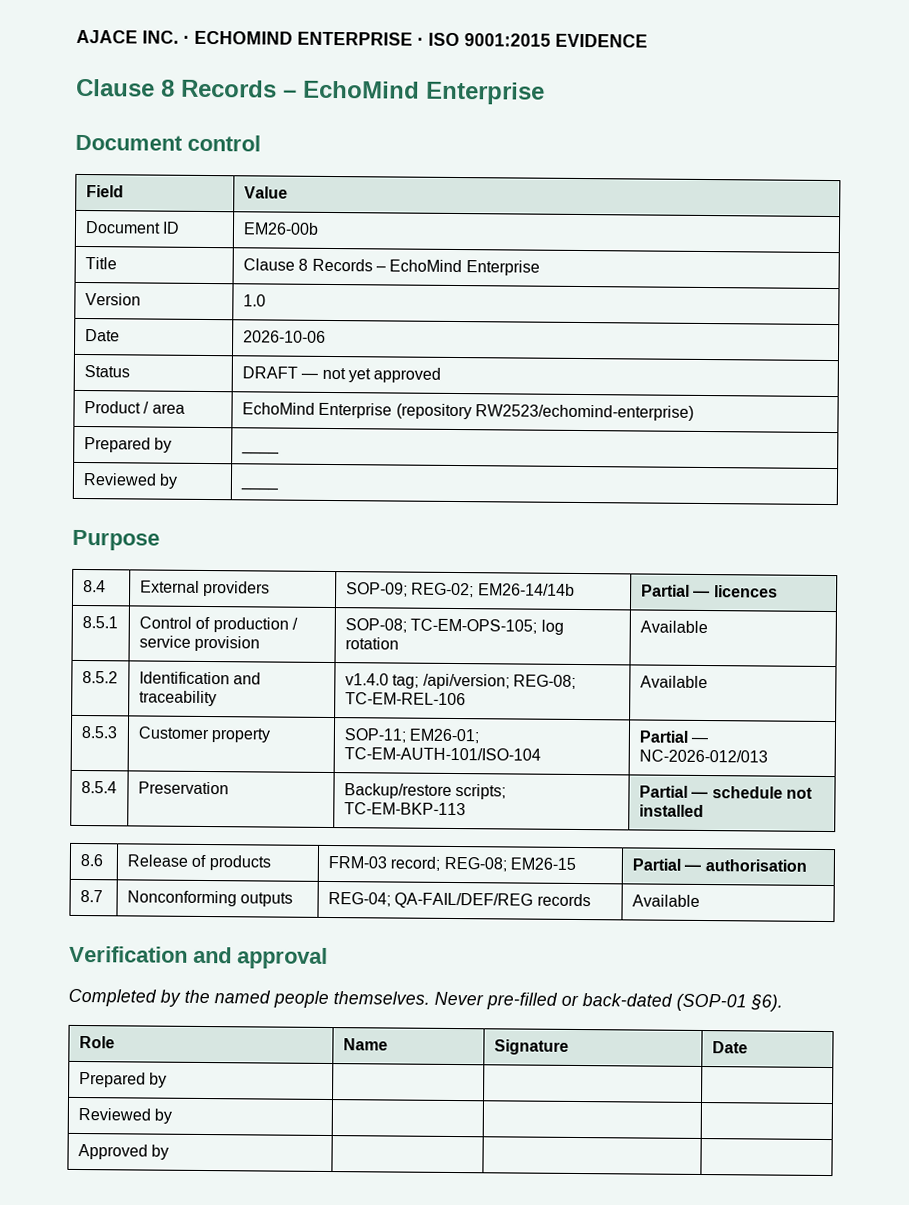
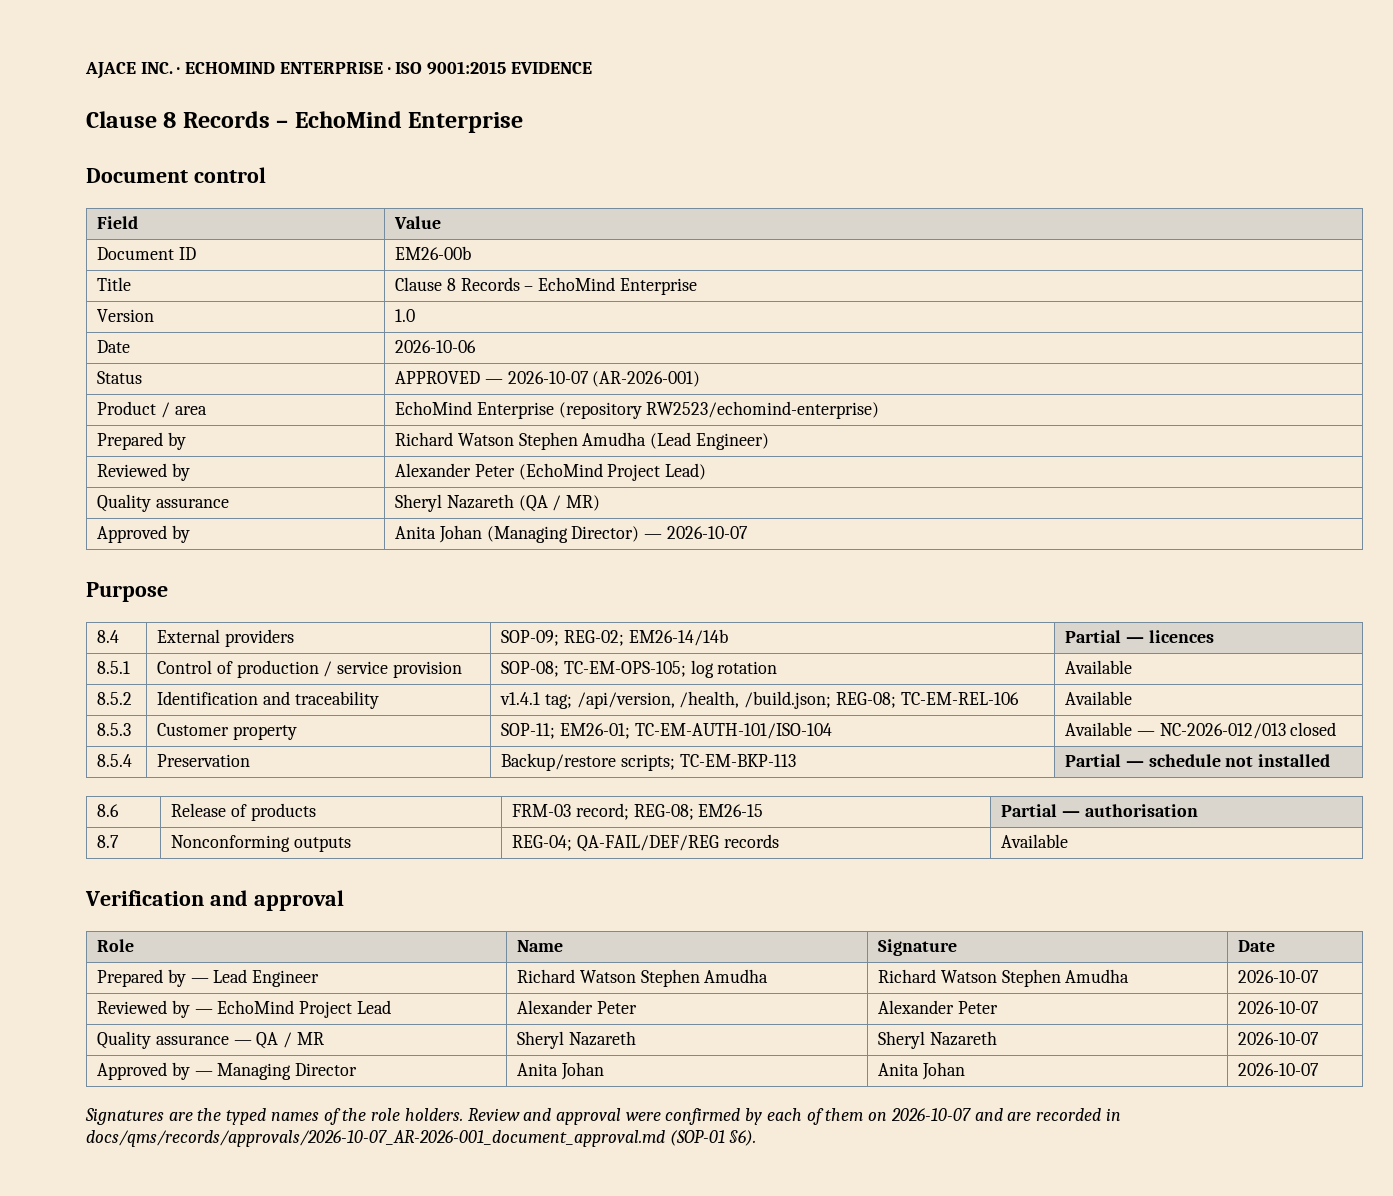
[241,366,442,383] DRAFT — not yet approved -> [395,371,701,387] APPROVED — 2026-10-07 (AR-2026-001)
[240,450,280,455] [82,473,179,489] [239,486,279,491] ____ // Reviewed by | ____ -> [395,432,769,450] [97,463,190,481] [395,463,707,481] [97,494,229,512] [395,494,601,512] [97,525,190,543] [395,525,748,543] Richard Watson Stephen Amudha (Lead Engineer) // Reviewed by | Alexander Peter (EchoMind Project Lead) // Quality assurance | Sheryl Nazareth (QA / MR) // Approved by | Anita Johan (Managing Director) — 2026-10-07
[344,673,510,690] v1.4.0 tag; /api/version; -> [500,691,832,709] v1.4.1 tag; /api/version, /health, /build.json;
[638,730,688,743] Partial -> [1065,722,1133,736] Available
(768, 756) none -> [1290,722,1337,736] closed
[68,988,783,1012] // Completed by the named people themselves. Never pre-filled or back-dated (SOP-01 §6). -> (344, 900) none
[77,1107,173,1124] [77,1143,170,1160] | | | // Reviewed by | | | // Approved by | | | -> [190,969,320,987] [517,969,769,987] [878,969,1130,987] [1238,970,1320,983] [97,1000,391,1018] [517,1000,637,1014] [878,1000,998,1014] [1238,1001,1320,1014] [97,1031,324,1049] [517,1031,636,1049] [878,1031,997,1049] [1238,1032,1320,1045] [97,1062,358,1080] [517,1062,604,1080] [878,1062,965,1080] [1238,1063,1320,1076] [85,1108,1121,1125] [86,1130,757,1147] — Lead Engineer | Richard Watson Stephen Amudha | Richard Watson Stephen Amudha | 2026-10-07 // Reviewed by — EchoMind Project Lead | Alexander Peter | Alexander Peter | 2026-10-07 // Quality assurance — QA / MR | Sheryl Nazareth | Sheryl Nazareth | 2026-10-07 // Approved by — Managing Director | Anita Johan | Anita Johan | 2026-10-07 // Signatures are the typed names of the role holders. Review and approval were confirmed by each of them on 2026-10-07 and are recorded in docs/qms/records/approvals/2026-10-07_AR-2026-001_document_approval.md (SOP-01 §6).

